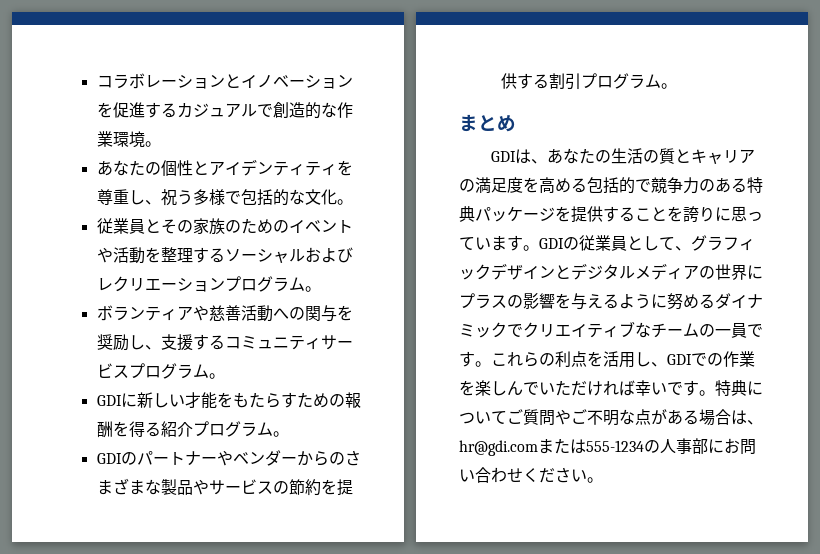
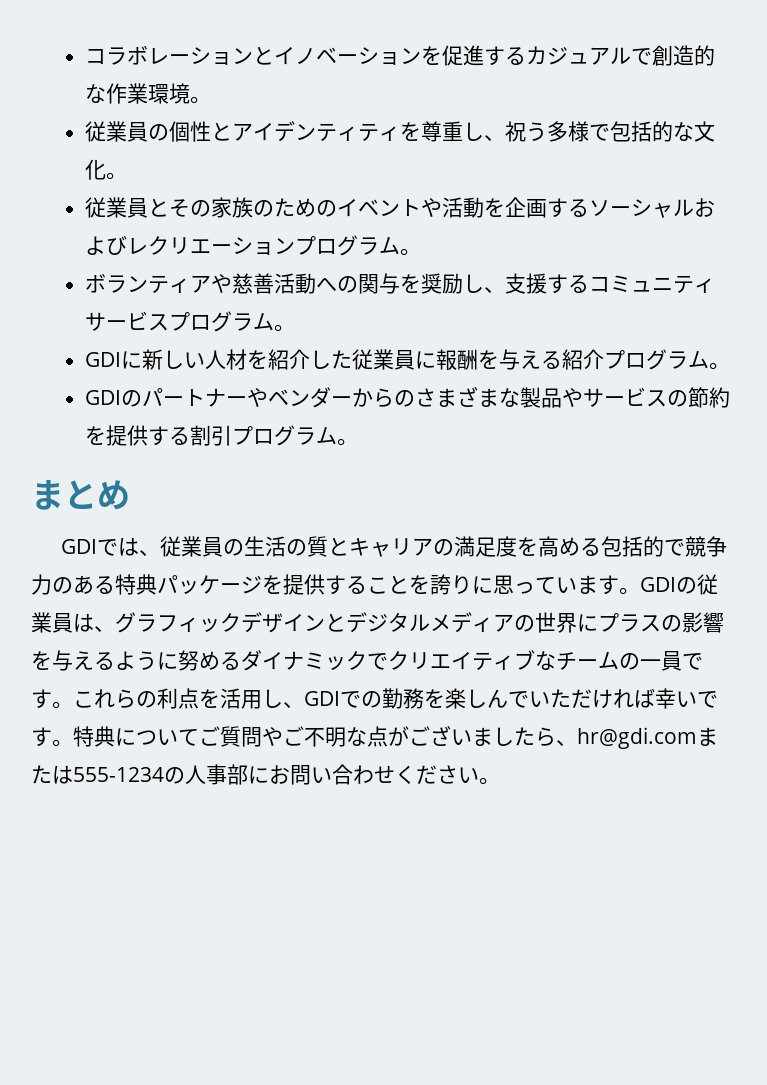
[96,160,145,176] あなた -> [85,121,149,142] 従業員
[160,247,193,263] 整理 -> [505,197,548,218] 企画
[184,392,361,409] [96,421,145,438] 才能をもたらすための報酬を得 -> [205,349,542,371] 人材を紹介した従業員に報酬を与え
[514,148,595,164] は、あなた -> [97,536,224,557] では、従業員
[627,236,675,251] として -> [73,613,94,632] は
[723,351,755,367] 作業 -> [382,688,424,709] 勤務
[667,409,747,426] ある場合は -> [409,725,556,747] ございましたら

